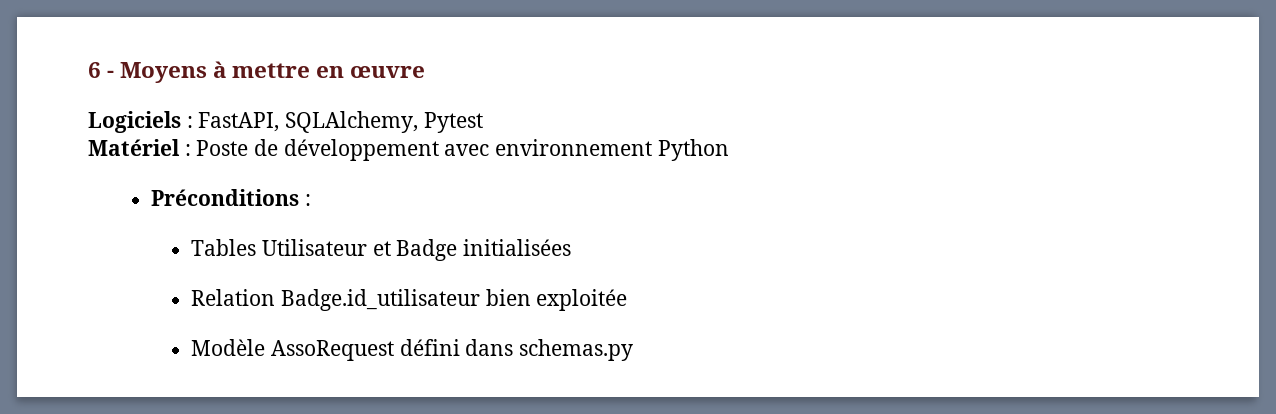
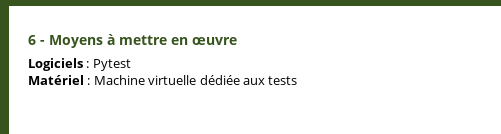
[198,111,419,133] FastAPI, SQLAlchemy, -> (90, 64) none
[196,139,729,161] [151,189,311,206] [191,239,571,261] [191,289,628,311] [191,339,633,361] Poste de développement avec environnement Python // Préconditions : // Tables Utilisateur et Badge initialisées // Relation Badge.id_utilisateur bien exploitée // Modèle AssoRequest défini dans schemas.py -> [93,75,298,85] Machine virtuelle dédiée aux tests

